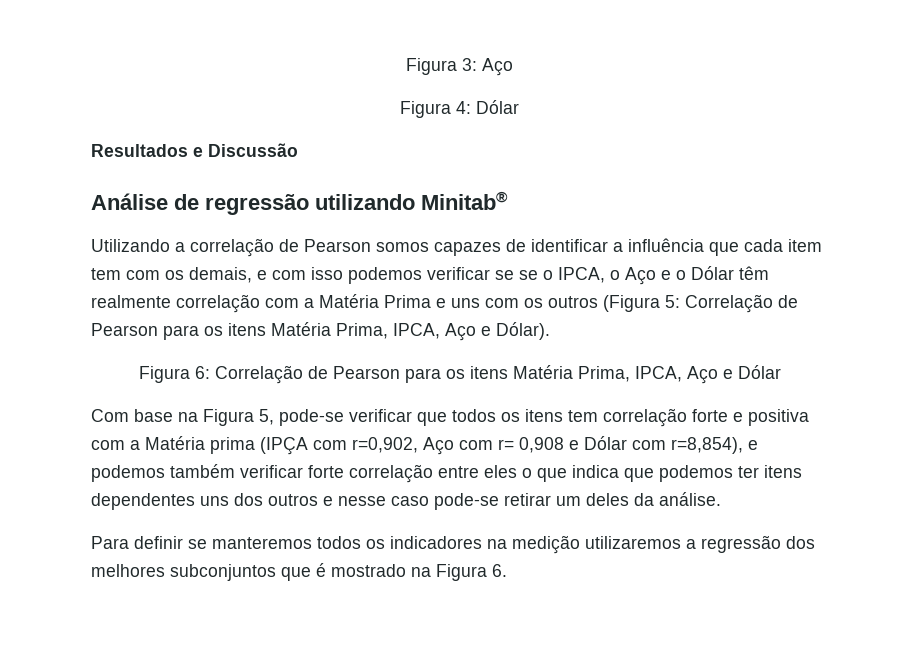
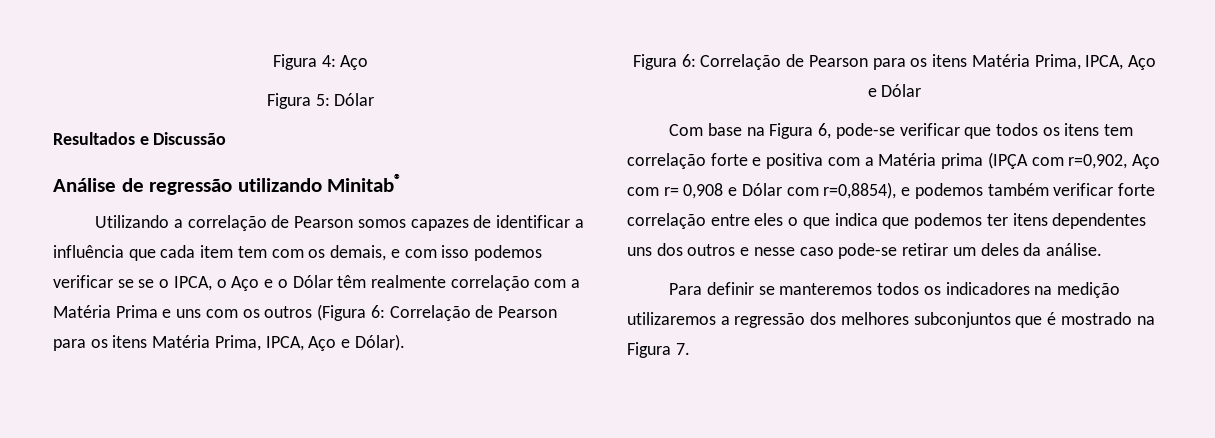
[406,58,477,75] Figura 3: -> [272,54,336,70] Figura 4:
[456,101,471,114] 4: -> [315,94,330,106] 5:
[665,295,680,308] 5: -> [370,305,385,318] 6:
[259,409,274,425] 5, -> [818,123,832,139] 6,
[671,437,743,454] r=8,854), -> [823,182,897,199] r=0,8854),
[492,564,507,577] 6. -> [675,343,690,355] 7.

